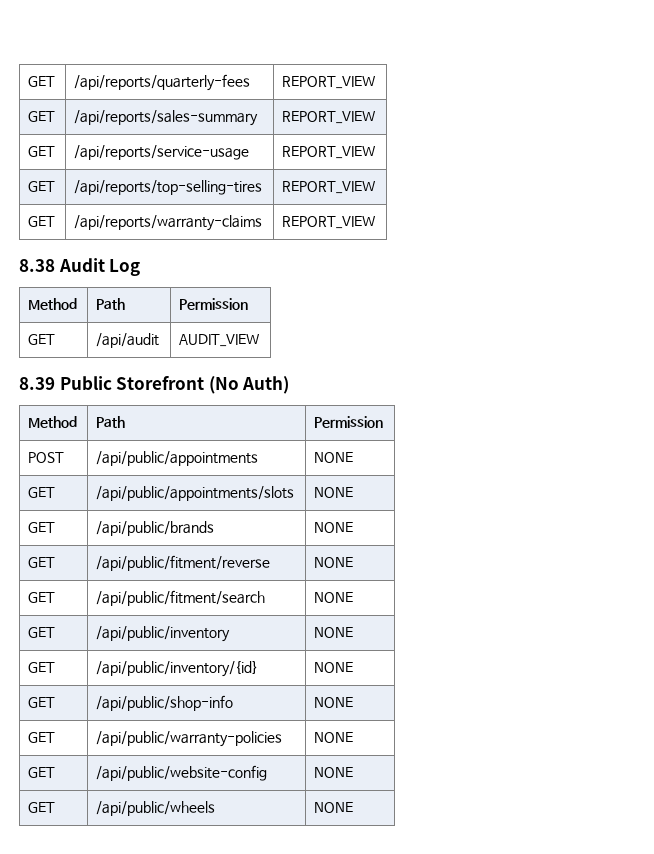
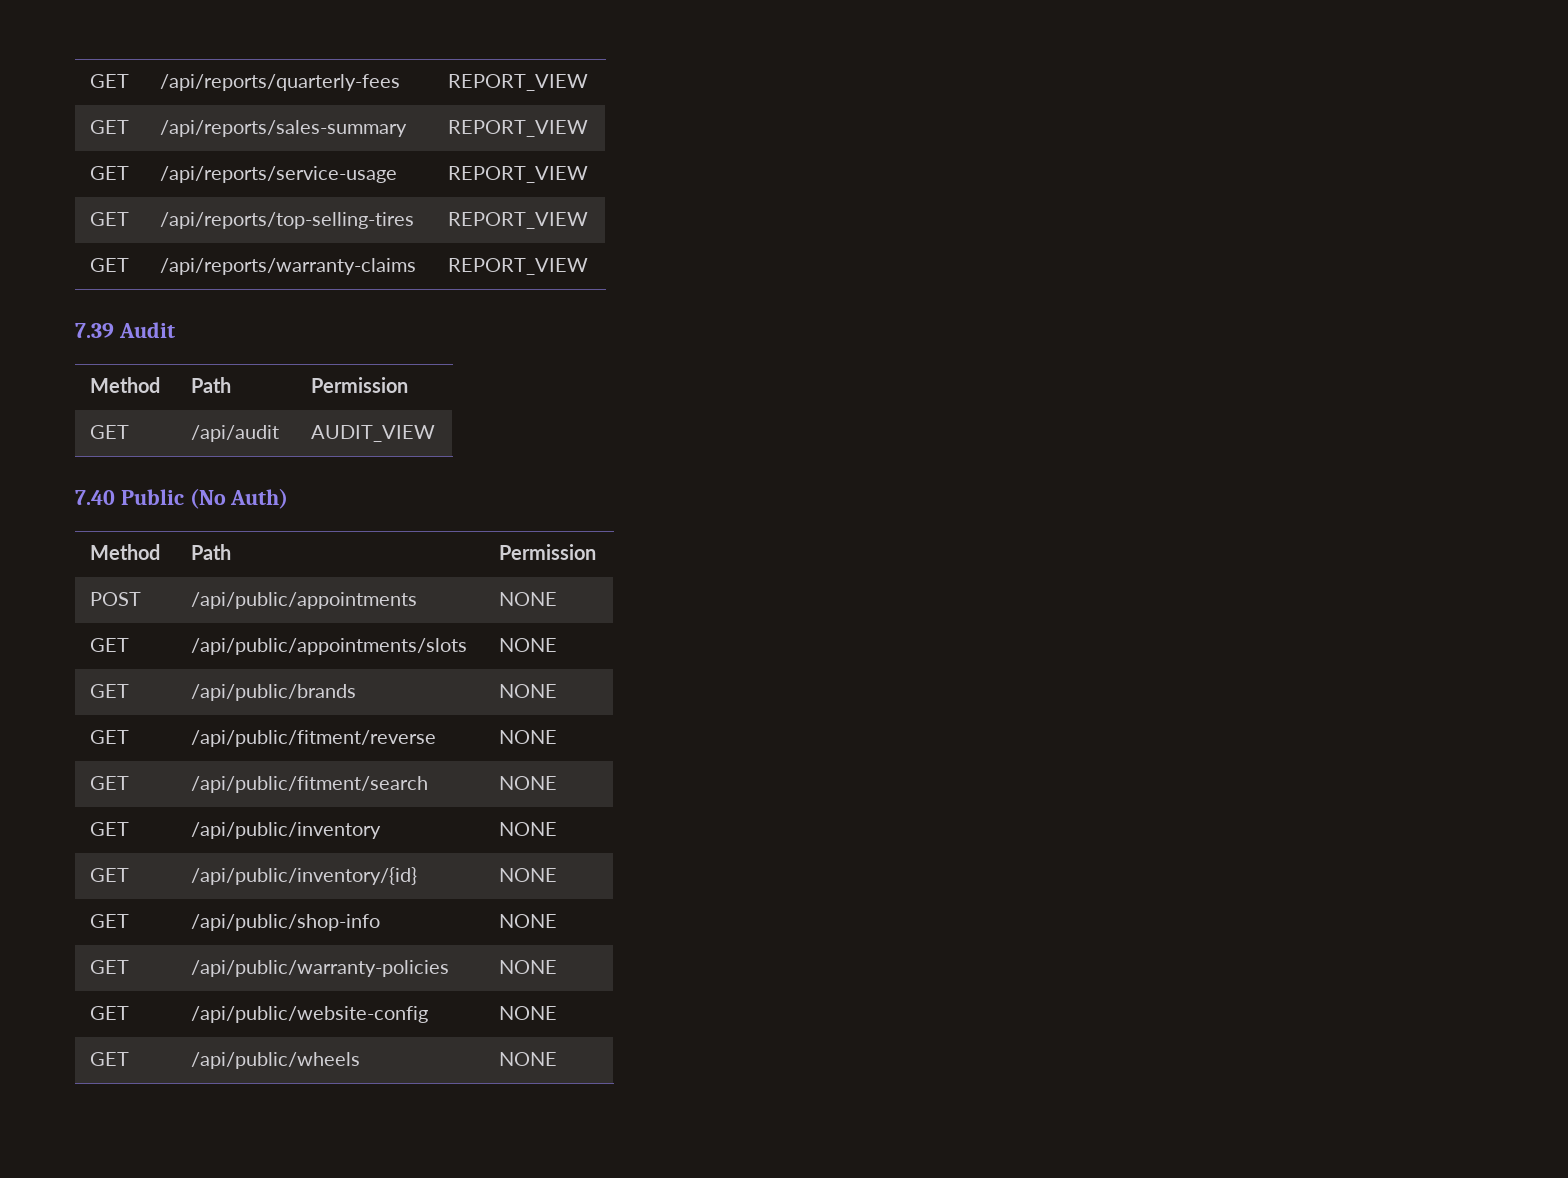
[19,259,55,272] 8.38 -> [75,323,114,338] 7.39
[109,259,141,276] Log -> (175, 330) none
[19,376,205,390] 8.39 Public Storefront -> [75,489,184,505] 7.40 Public

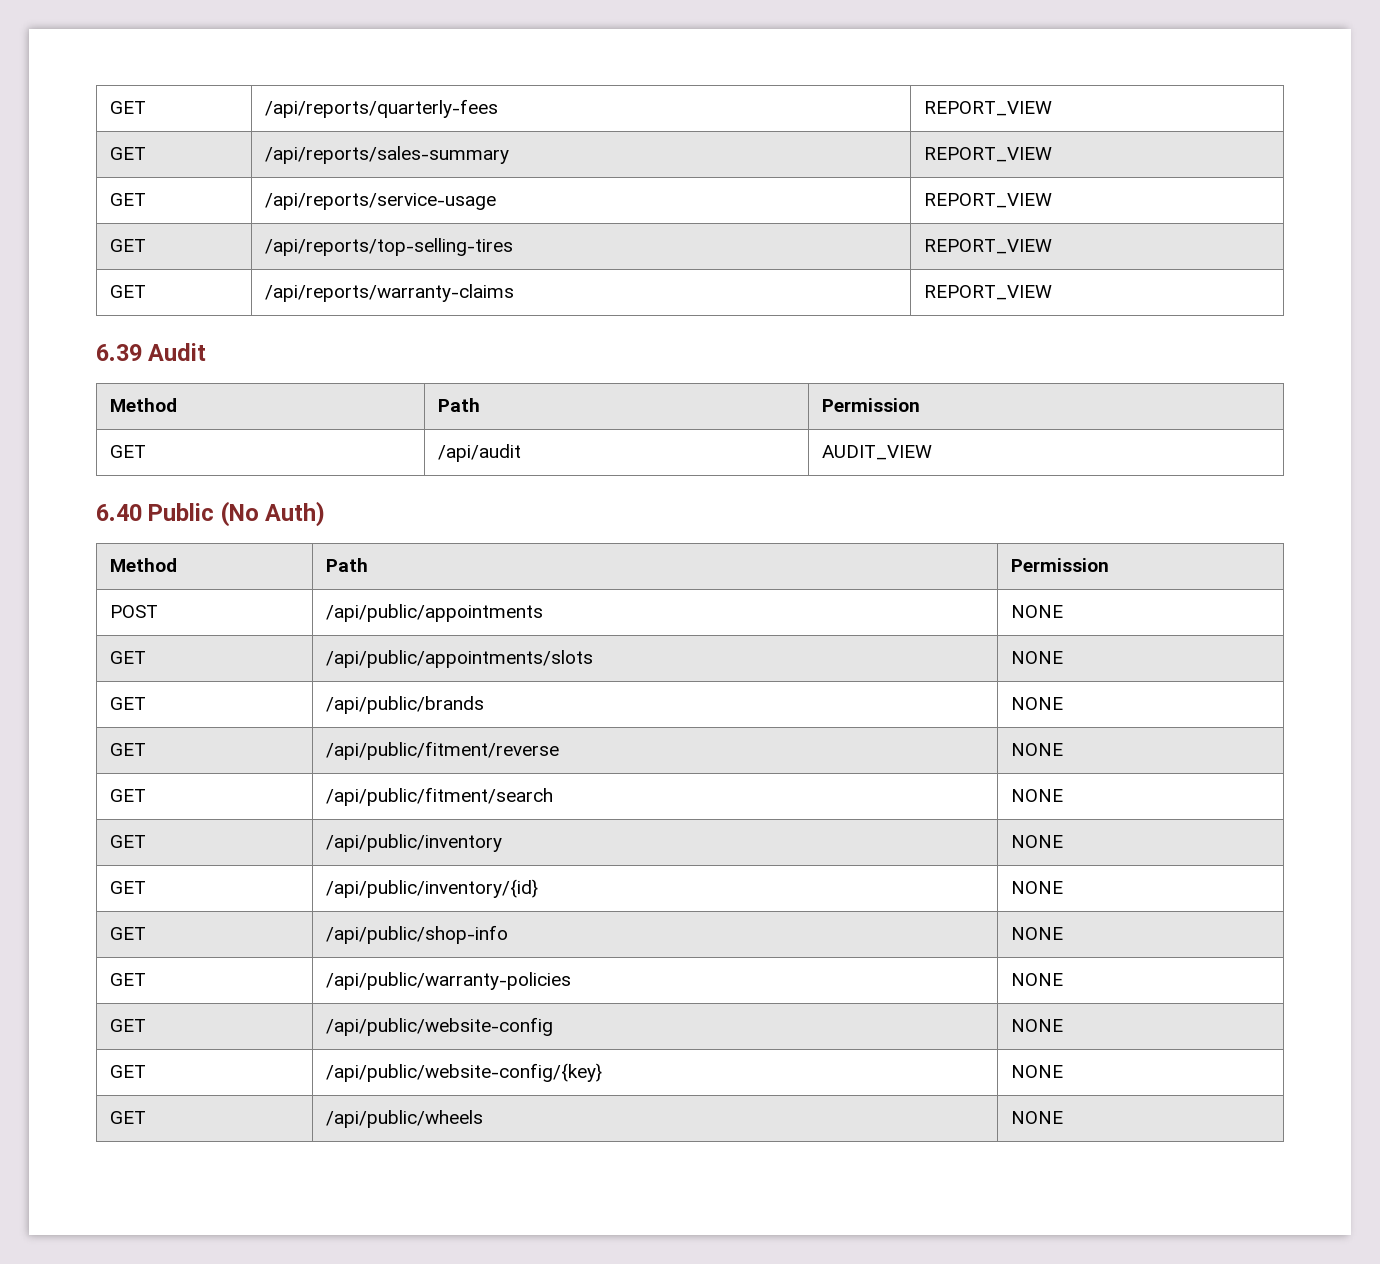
[75,323,114,338] 7.39 -> [96,344,142,361] 6.39
[75,490,115,505] 7.40 -> [96,504,142,521] 6.40
(558, 1013) none -> [110,1065,147,1078] [326,1063,603,1082] [1011,1065,1064,1078] // GET | /api/public/website-config/{key} | NONE

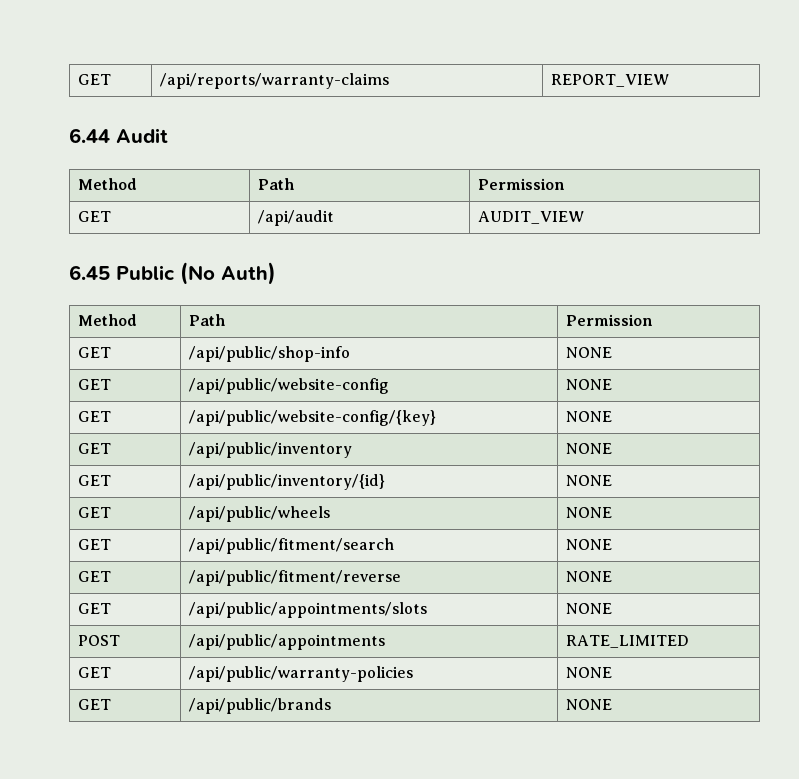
[110,101,147,114] [265,99,499,118] [924,101,1053,116] [110,147,147,160] [265,146,510,164] [924,147,1053,162] [110,193,147,206] [265,193,497,210] [924,193,1053,208] [110,239,147,252] [265,238,514,256] [924,239,1053,254] [110,285,147,298] GET | /api/reports/quarterly-fees | REPORT_VIEW // GET | /api/reports/sales-summary | REPORT_VIEW // GET | /api/reports/service-usage | REPORT_VIEW // GET | /api/reports/top-selling-tires | REPORT_VIEW // GET -> [78,74,112,85] GET
[96,344,142,361] 6.39 -> [69,128,110,143] 6.44
[96,504,142,521] 6.40 -> [69,265,110,280] 6.45
[110,605,159,618] [326,604,544,622] [1011,605,1064,618] [110,651,147,664] [326,650,594,668] [1011,651,1064,664] [110,697,147,710] [326,696,485,714] [1011,697,1064,710] [110,743,147,756] [326,741,560,760] [1011,743,1064,756] [110,789,147,802] [326,787,554,806] POST | /api/public/appointments | NONE // GET | /api/public/appointments/slots | NONE // GET | /api/public/brands | NONE // GET | /api/public/fitment/reverse | NONE // GET | /api/public/fitment/search -> [78,347,112,358] [189,346,351,362] [566,347,613,358] [78,379,112,390] [189,378,390,394] [566,379,613,390] [78,411,112,422] [189,410,437,426] GET | /api/public/shop-info | NONE // GET | /api/public/website-config | NONE // GET | /api/public/website-config/{key}
[326,925,509,944] [1011,927,1064,940] /api/public/shop-info | NONE -> [189,506,331,522] [566,507,613,518] [78,539,112,550] [189,538,395,554] [566,539,613,550] [78,571,112,582] [189,570,402,586] [566,571,613,582] [78,603,112,614] [189,602,428,618] [566,603,613,614] [78,635,121,646] [189,634,386,650] [566,635,690,648] /api/public/wheels | NONE // GET | /api/public/fitment/search | NONE // GET | /api/public/fitment/reverse | NONE // GET | /api/public/appointments/slots | NONE // POST | /api/public/appointments | RATE_LIMITED
[326,1017,554,1036] [1011,1019,1064,1032] [110,1065,147,1078] [326,1063,603,1082] [1011,1065,1064,1078] [110,1111,147,1124] [326,1110,484,1128] [1011,1111,1064,1124] /api/public/website-config | NONE // GET | /api/public/website-config/{key} | NONE // GET | /api/public/wheels | NONE -> [189,698,332,714] [566,699,613,710] /api/public/brands | NONE

